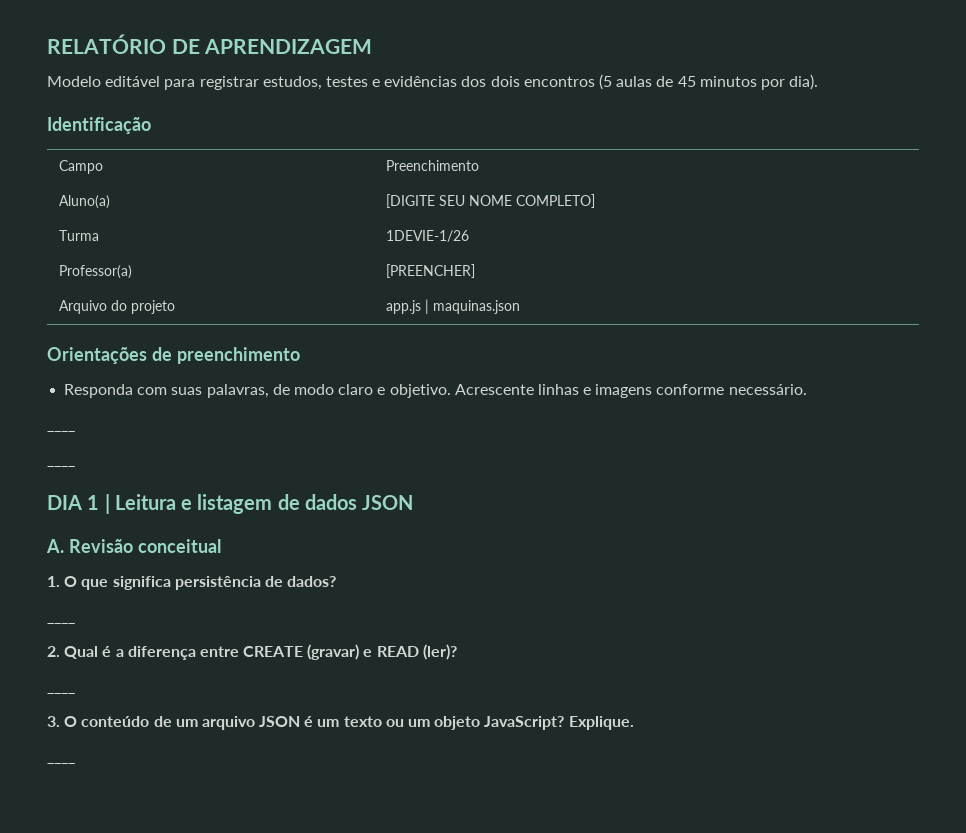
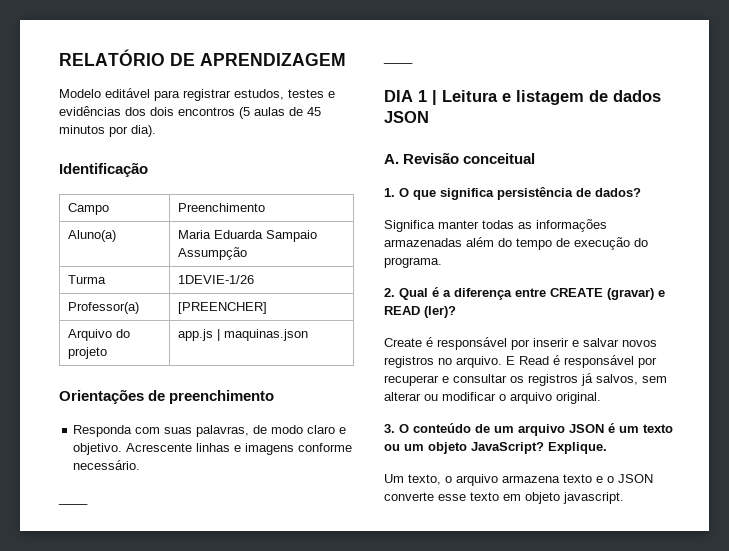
[386,194,596,208] [DIGITE SEU NOME COMPLETO] -> [177,230,317,242] [177,247,247,260] Maria Eduarda Sampaio Assumpção
[47,622,75,624] ____ -> [384,219,607,232] [384,237,648,250] [384,257,442,268] Significa manter todas as informações armazenadas além do tempo de execução do programa.
[47,692,75,694] ____ -> [384,337,657,350] [384,355,657,368] [384,373,667,386] [384,392,601,404] Create é responsável por inserir e salvar novos registros no arquivo. E Read é responsável por recuperar e consultar os registros já salvos, sem alterar ou modificar o arquivo original.
[47,762,75,764] ____ -> [384,474,653,486] [384,492,624,504] Um texto, o arquivo armazena texto e o JSON converte esse texto em objeto javascript.

